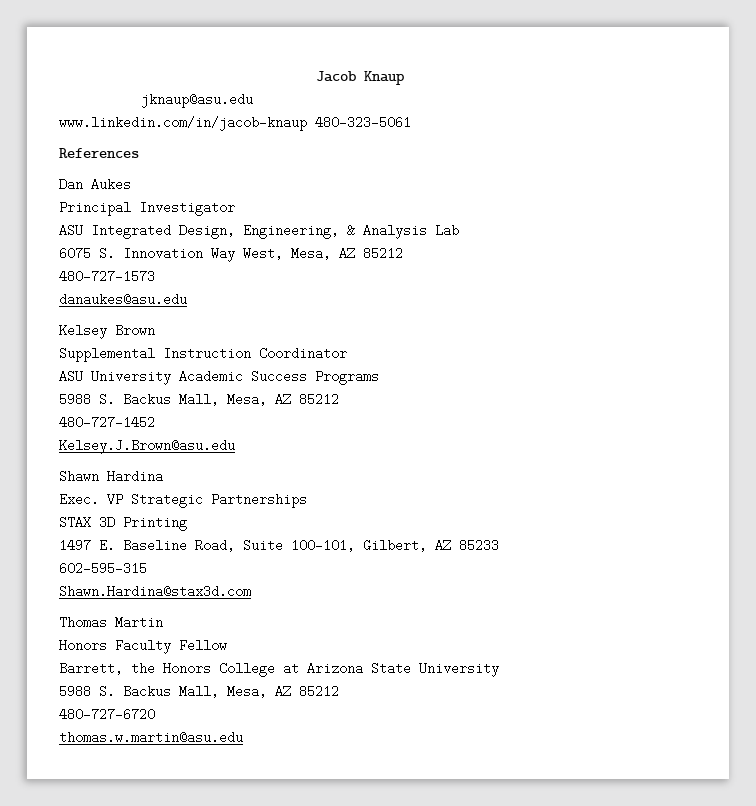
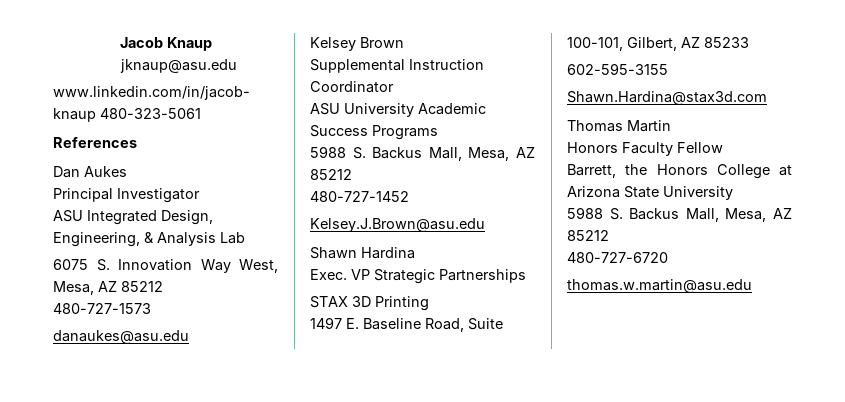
[59,562,147,575] 602-595-315 -> [567,63,668,75] 602-595-3155

